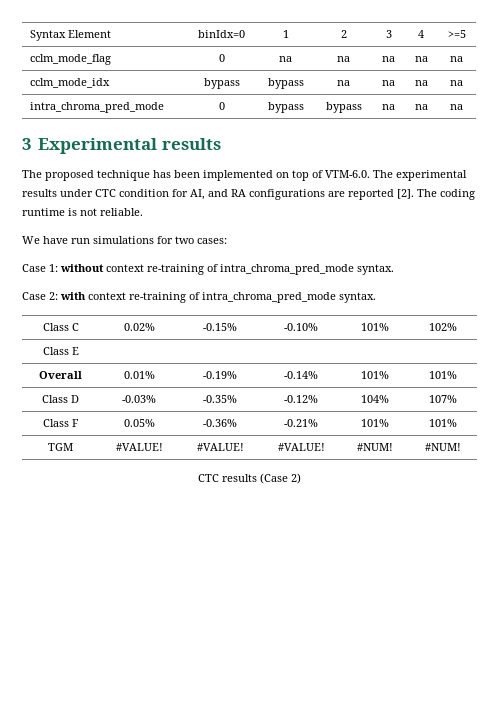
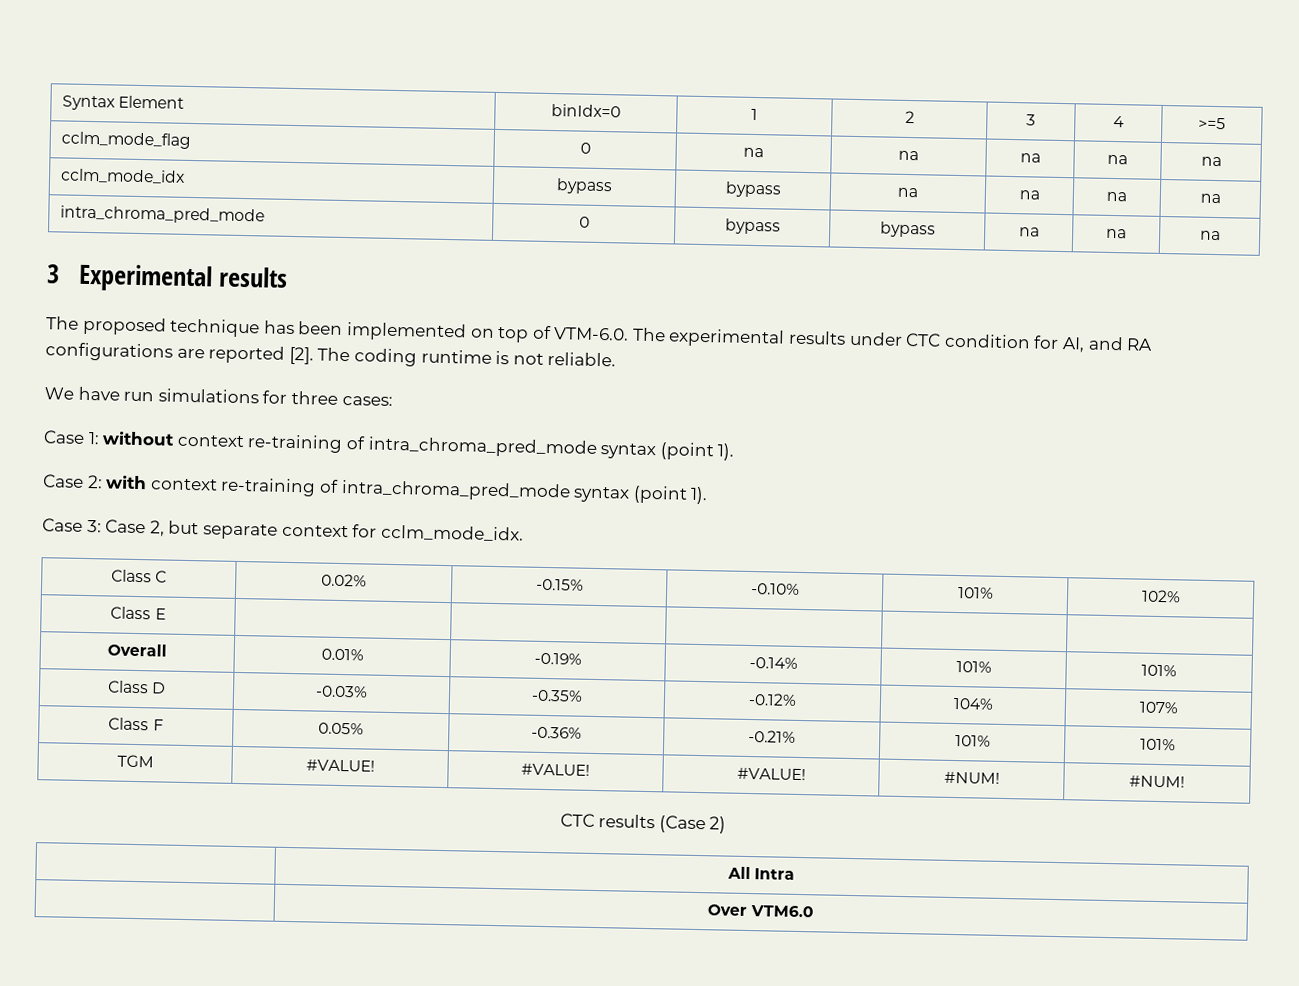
[175,236,194,244] two -> [290,390,338,405] three
[357,264,394,275] syntax. -> [600,442,735,461] syntax (point 1).
[339,292,376,303] syntax. -> [573,485,709,505] [42,518,524,542] syntax (point 1). // Case 3: Case 2, but separate context for cclm_mode_idx.
(301, 478) none -> [726,866,796,880] [707,904,814,918] // | All Intra // | Over VTM6.0

